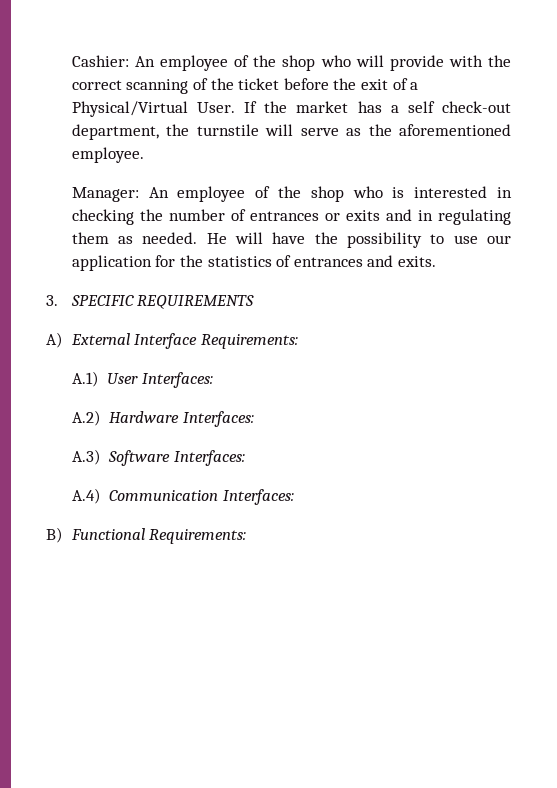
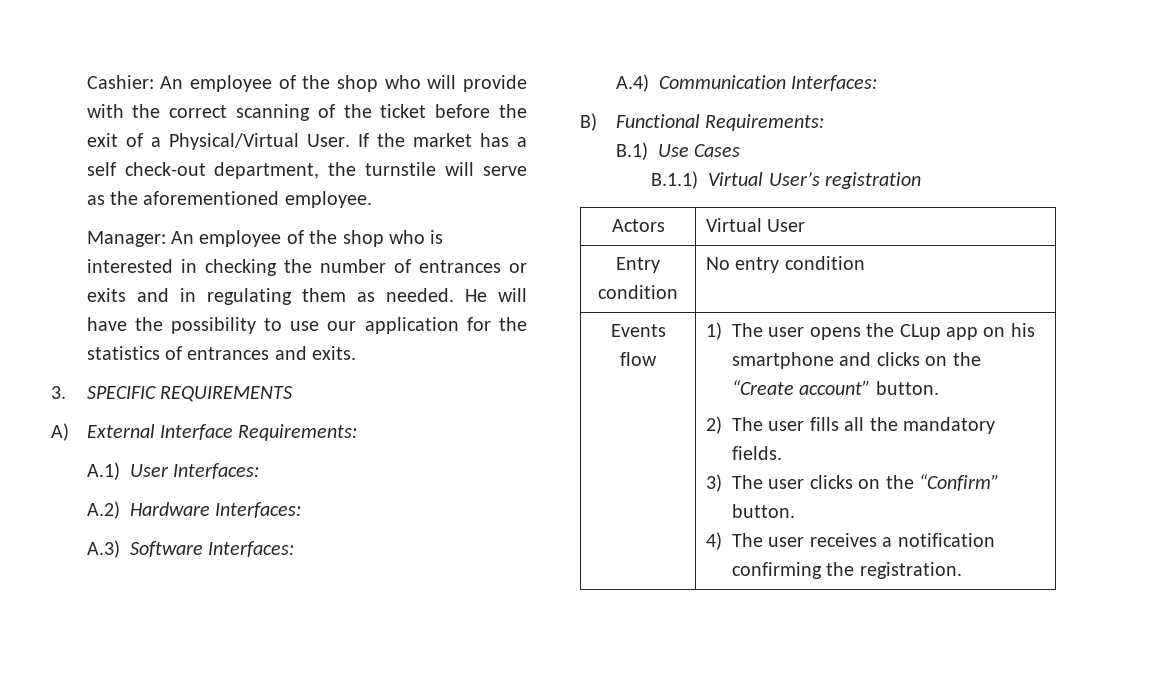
(247, 536) none -> [615,142,741,160] [651,171,922,189] [611,219,665,232] [705,218,806,232] [616,257,660,273] [598,285,678,299] [705,256,865,273] [610,324,666,337] [620,352,657,366] [705,322,1035,340] [731,352,981,369] [731,380,939,395] [705,416,995,434] [731,446,782,460] [705,474,999,492] [731,504,795,518] [705,532,995,550] [731,562,962,579] // B.1) Use Cases // B.1.1) Virtual User’s registration // Actors | Virtual User // Entry condition | No entry condition // Events flow | 1) The user opens the CLup app on his smartphone and clicks on the “Create account” button. // 2) The user fills all the mandatory fields. // 3) The user clicks on the “Confirm” button. // 4) The user receives a notification confirming the registration.

